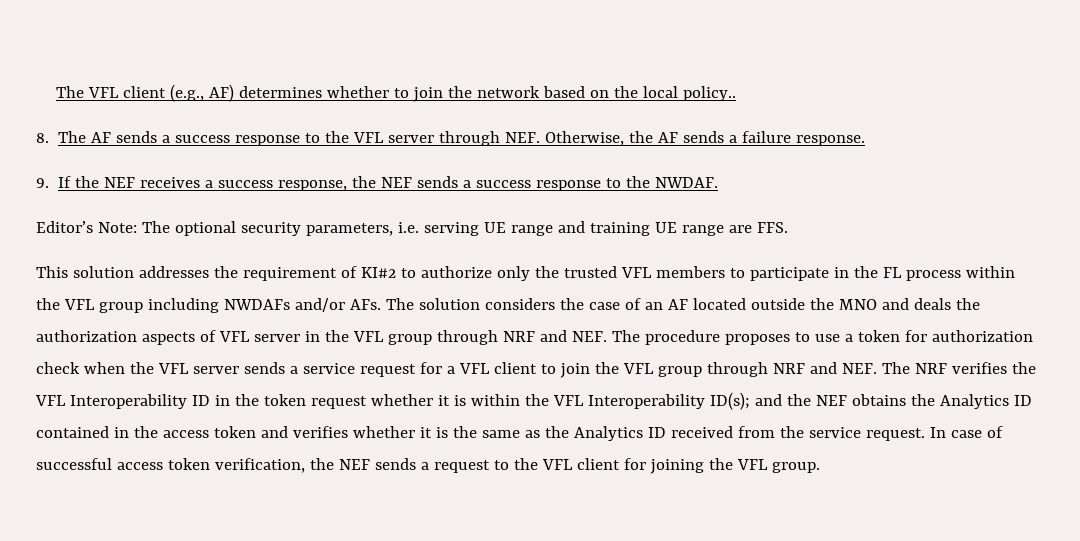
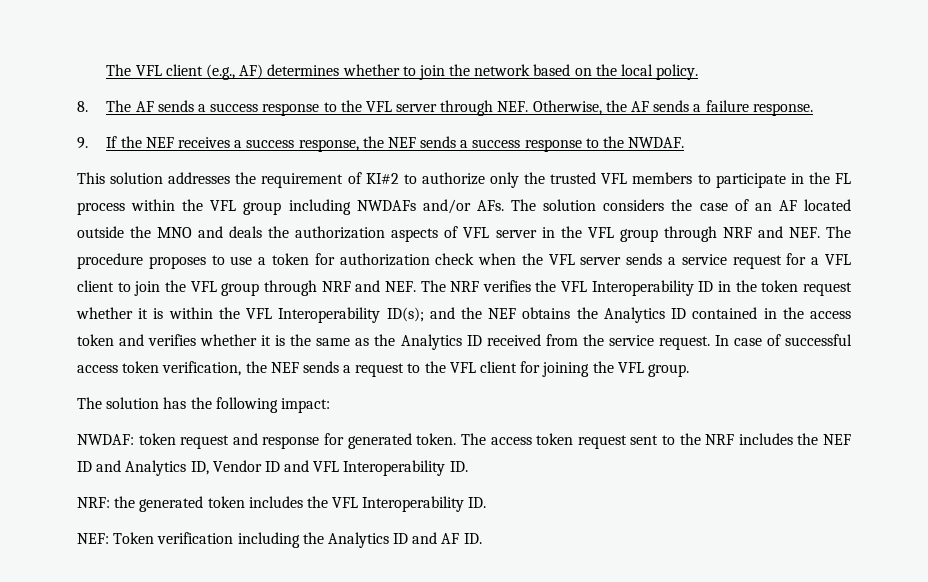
[683,86,737,101] policy.. -> [656,64,699,80] policy.
[36,221,788,236] // Editor’s Note: The optional security parameters, i.e. serving UE range and training UE range are FFS. -> (685, 142) none
(820, 467) none -> [77,397,330,413] [77,433,851,449] [77,460,468,476] [77,496,487,512] [77,532,482,548] // The solution has the following impact: // NWDAF: token request and response for generated token. The access token request sent to the NRF includes the NEF ID and Analytics ID, Vendor ID and VFL Interoperability ID. // NRF: the generated token includes the VFL Interoperability ID. // NEF: Token verification including the Analytics ID and AF ID.

